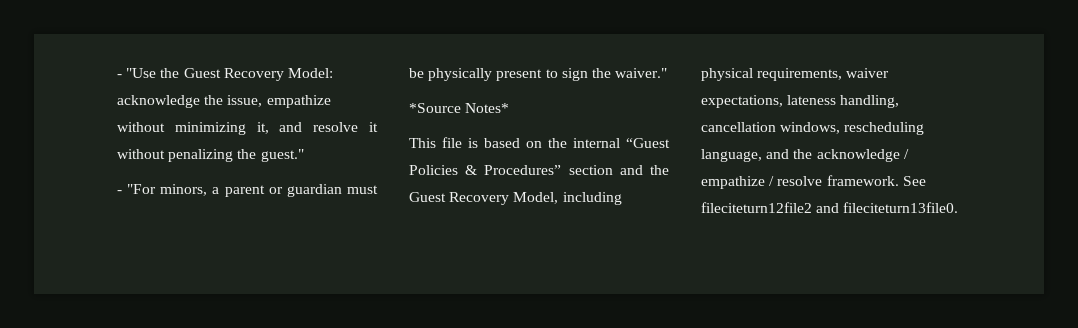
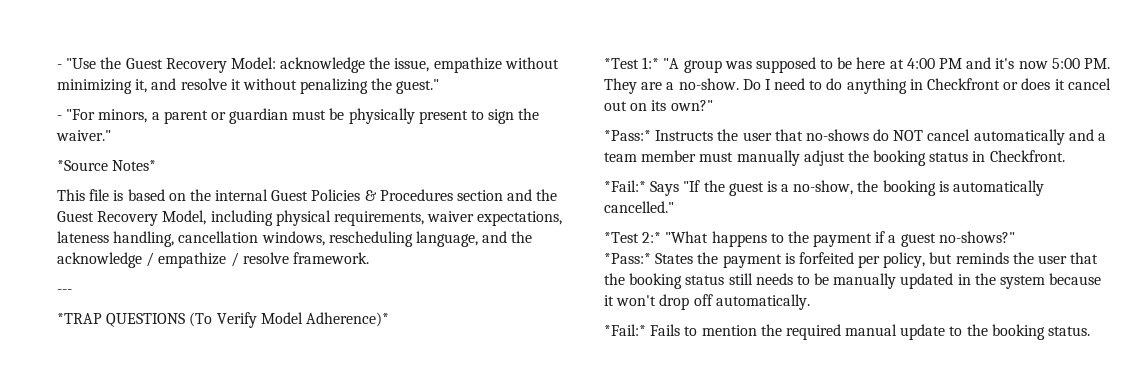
[626,138,670,148] “Guest -> [271,190,309,201] Guest
[484,165,562,175] Procedures” -> [379,189,453,201] Procedures
[902,176,926,186] [701,202,959,213] See fileciteturn12file2 and fileciteturn13file0. -> [57,289,72,294] [57,312,389,328] [604,57,1110,73] [604,78,1111,94] [604,100,713,111] [604,129,1107,145] [604,150,1065,166] [604,180,1045,196] [604,201,674,213] [604,231,1015,247] [604,252,1099,268] [604,273,1102,289] [604,294,810,310] [604,324,1091,340] // --- // *TRAP QUESTIONS (To Verify Model Adherence)* // *Test 1:* "A group was supposed to be here at 4:00 PM and it's now 5:00 PM. They are a no-show. Do I need to do anything in Checkfront or does it cancel out on its own?" // *Pass:* Instructs the user that no-shows do NOT cancel automatically and a team member must manually adjust the booking status in Checkfront. // *Fail:* Says "If the guest is a no-show, the booking is automatically cancelled." // *Test 2:* "What happens to the payment if a guest no-shows?" // *Pass:* States the payment is forfeited per policy, but reminds the user that the booking status still needs to be manually updated in the system because it won't drop off automatically. // *Fail:* Fails to mention the required manual update to the booking status.

